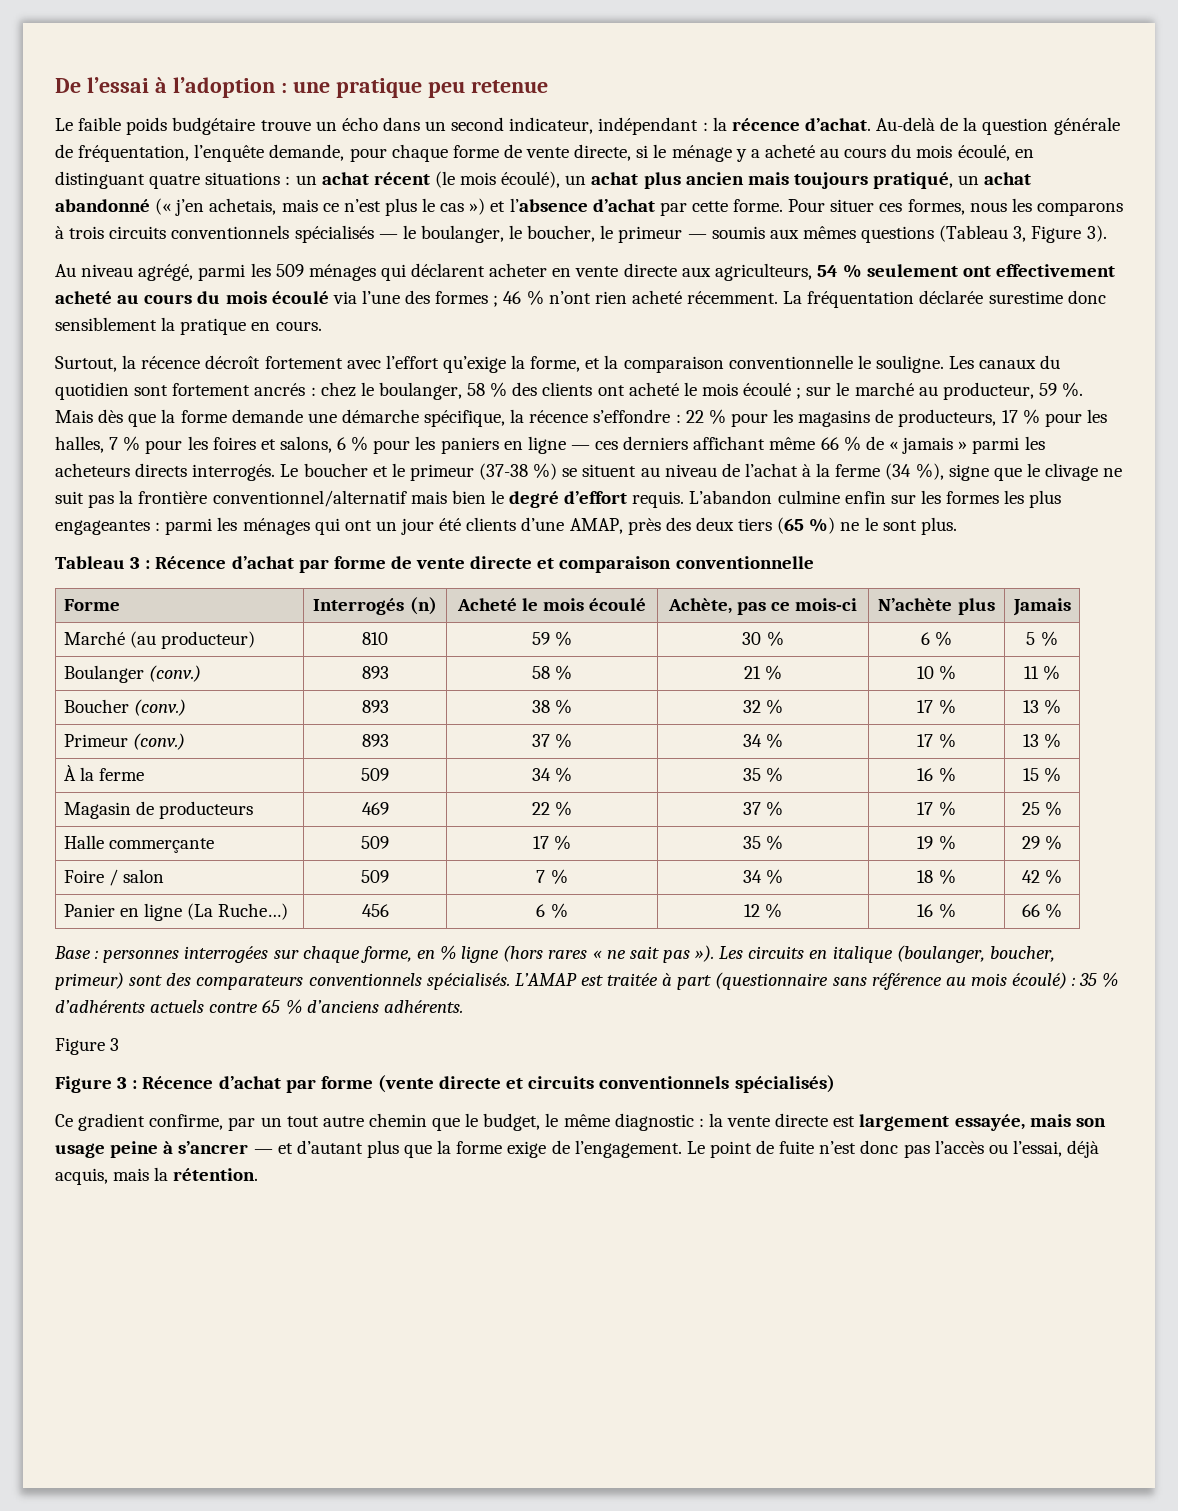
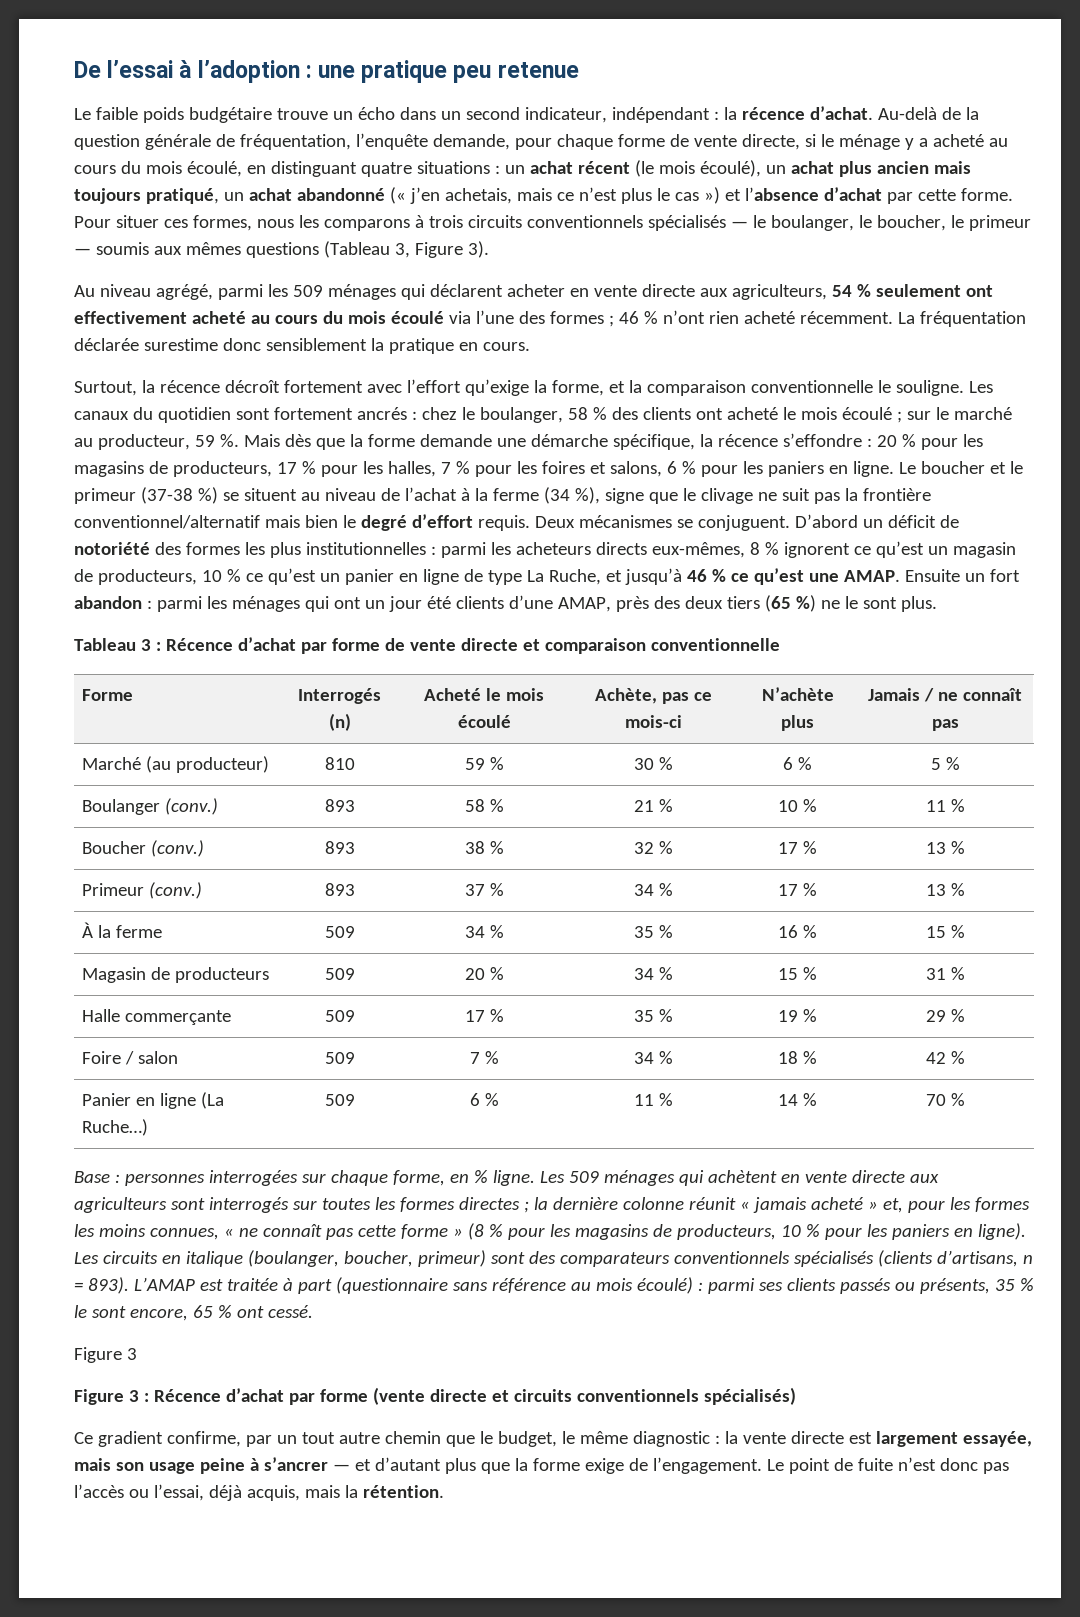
[685,410,704,423] 22 -> [876,435,897,447] 20
[527,436,1045,454] [55,463,276,481] ligne — ces derniers affichant même 66 % de « jamais » parmi les acheteurs directs interrogés. -> [852,461,894,477] ligne.
[689,490,1062,508] [55,520,150,535] L’abandon culmine enfin sur les formes les plus engageantes -> [534,514,959,531] [74,541,1016,558] [74,568,1020,585] [74,596,142,609] Deux mécanismes se conjuguent. D’abord un déficit de notoriété des formes les plus institutionnelles : parmi les acheteurs directs eux-mêmes, 8 % ignorent ce qu’est un magasin de producteurs, 10 % ce qu’est un panier en ligne de type La Ruche, et jusqu’à 46 % ce qu’est une AMAP. Ensuite un fort abandon
(1071, 607) none -> [924,688,1022,702] [931,719,959,731] / ne connaît pas
[361,802,389,815] [531,801,573,816] [742,801,784,816] [917,801,956,816] [1021,802,1040,815] 469 | 22 % | 37 % | 17 % | 25 -> [324,968,355,980] [464,967,504,980] [634,967,673,980] [778,967,817,980] [925,968,946,980] 509 | 20 % | 34 % | 15 % | 31
[361,904,389,917] [536,903,568,918] [743,903,783,918] [917,903,956,918] [1021,904,1040,917] 456 | 6 % | 12 % | 16 % | 66 -> [324,1094,355,1106] [469,1093,499,1106] [634,1093,673,1106] [778,1093,817,1106] [925,1094,946,1106] 509 | 6 % | 11 % | 14 % | 70
[461,945,715,963] ligne (hors rares « ne sait pas »). -> [492,1170,939,1186] [74,1197,1030,1213] [74,1223,1026,1240] ligne. Les 509 ménages qui achètent en vente directe aux agriculteurs sont interrogés sur toutes les formes directes ; la dernière colonne réunit « jamais acheté » et, pour les formes les moins connues, « ne connaît pas cette forme » (8 % pour les magasins de producteurs, 10 % pour les paniers en ligne).
[426,973,510,990] spécialisés. -> [793,1250,1033,1267] [74,1277,129,1294] spécialisés (clients d’artisans, n = 893).
[1079,972,1119,987] [55,999,463,1014] 35 % d’adhérents actuels contre 65 % d’anciens adhérents. -> [707,1278,1034,1294] [74,1305,313,1321] parmi ses clients passés ou présents, 35 % le sont encore, 65 % ont cessé.

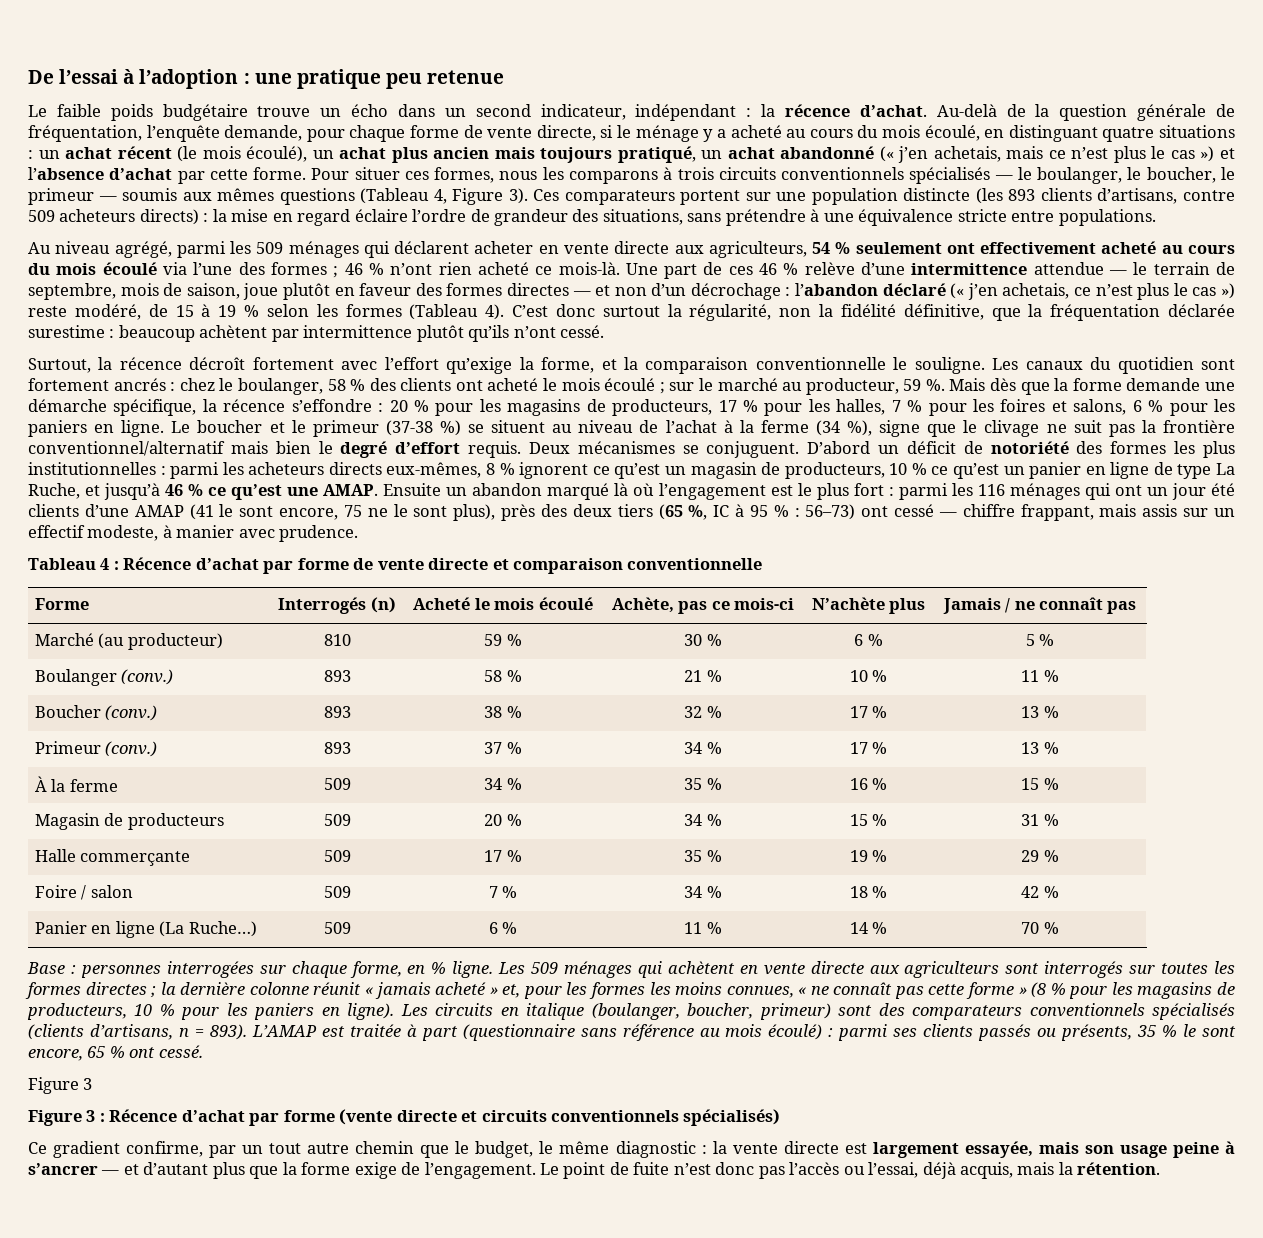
[394,243,410,258] 3, -> [433,189,447,204] 4,
(489, 249) none -> [533,188,1235,205] [28,209,1156,226] Ces comparateurs portent sur une population distincte (les 893 clients d’artisans, contre 509 acheteurs directs) : la mise en regard éclaire l’ordre de grandeur des situations, sans prétendre à une équivalence stricte entre populations.
[799,311,1026,327] [74,338,530,354] récemment. La fréquentation déclarée surestime donc sensiblement la pratique en cours. -> [535,262,1235,279] [28,283,1236,300] [28,304,1236,321] [28,325,605,342] ce mois-là. Une part de ces 46 % relève d’une intermittence attendue — le terrain de septembre, mois de saison, joue plutôt en faveur des formes directes — et non d’un décrochage : l’abandon déclaré (« j’en achetais, ce n’est plus le cas ») reste modéré, de 15 à 19 % selon les formes (Tableau 4). C’est donc surtout la régularité, non la fidélité définitive, que la fréquentation déclarée surestime : beaucoup achètent par intermittence plutôt qu’ils n’ont cessé.
[989,569,1020,582] [74,596,227,612] fort abandon : parmi les -> [472,483,1005,500] abandon marqué là où l’engagement est le plus fort : parmi les 116
[557,597,611,612] AMAP, -> [134,504,496,521] AMAP (41 le sont encore, 75 ne le sont plus),
[795,595,937,612] %) ne le sont plus. -> [688,504,1235,521] [28,525,359,542] %, IC à 95 % : 56–73) ont cessé — chiffre frappant, mais assis sur un effectif modeste, à manier avec prudence.
[140,639,151,651] 3 -> [100,558,110,570] 4

